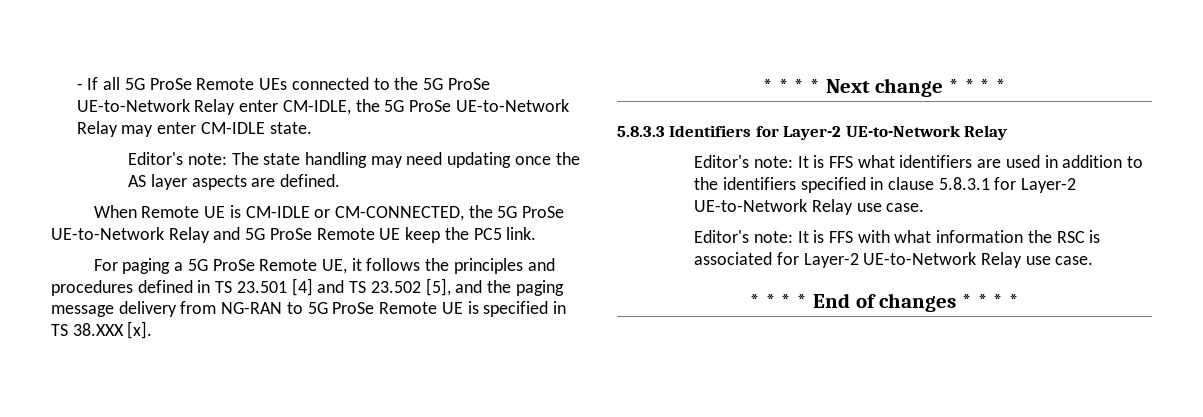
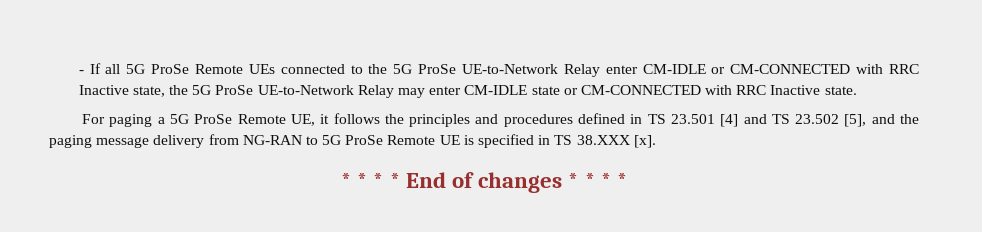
[282,100,351,115] CM-IDLE, -> [642,64,919,74] [78,85,165,97] CM-IDLE or CM-CONNECTED with RRC Inactive state,
[269,122,312,134] [128,152,580,168] [128,174,341,190] [93,205,565,221] [51,227,537,243] state. // Editor's note: The state handling may need updating once the AS layer aspects are defined. // When Remote UE is CM-IDLE or CM-CONNECTED, the 5G ProSe UE-to-Network Relay and 5G ProSe Remote UE keep the PC5 link. -> [531,85,857,95] state or CM-CONNECTED with RRC Inactive state.
[762,78,1007,97] [617,125,1008,140] [694,155,1144,168] [694,177,1077,193] [694,199,925,215] [694,230,1101,243] [694,252,1094,268] // * * * * Next change * * * * // 5.8.3.3 Identifiers for Layer-2 UE-to-Network Relay // Editor's note: It is FFS what identifiers are used in addition to the identifiers specified in clause 5.8.3.1 for Layer-2 UE-to-Network Relay use case. // Editor's note: It is FFS with what information the RSC is associated for Layer-2 UE-to-Network Relay use case. -> (656, 141) none

